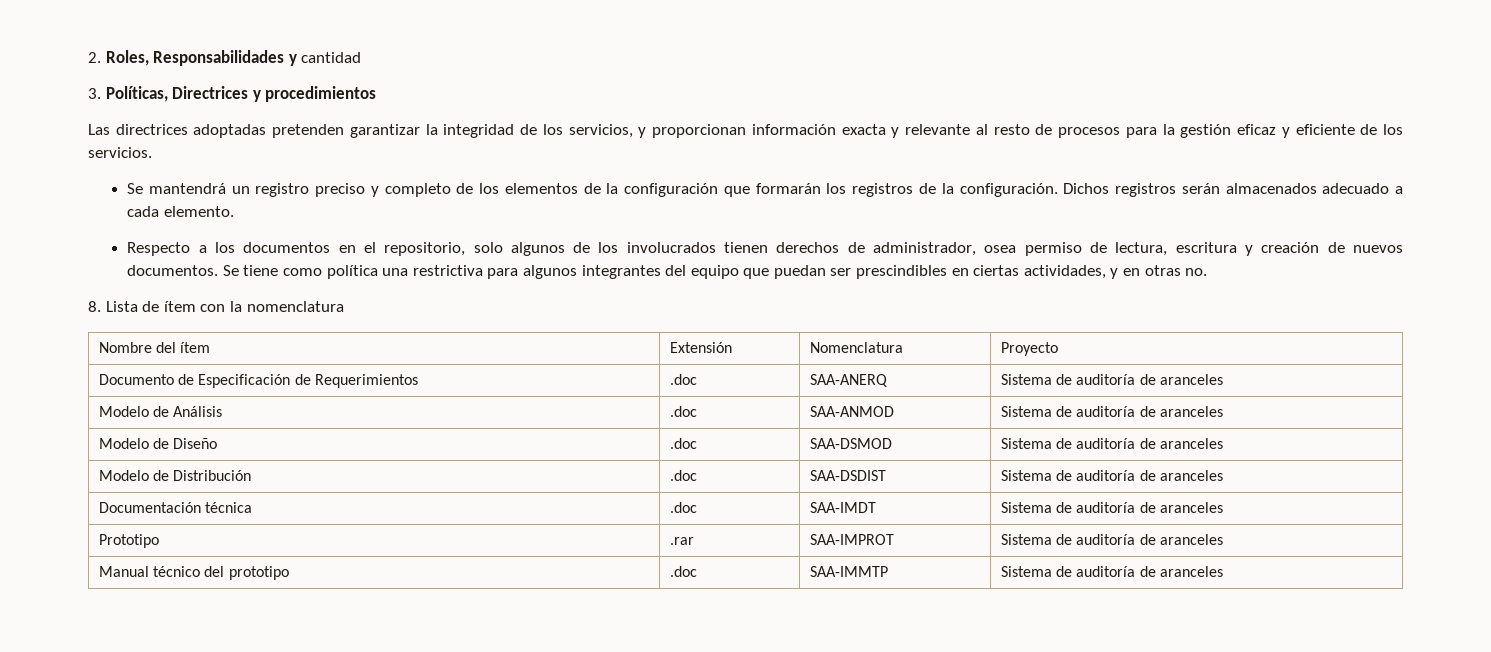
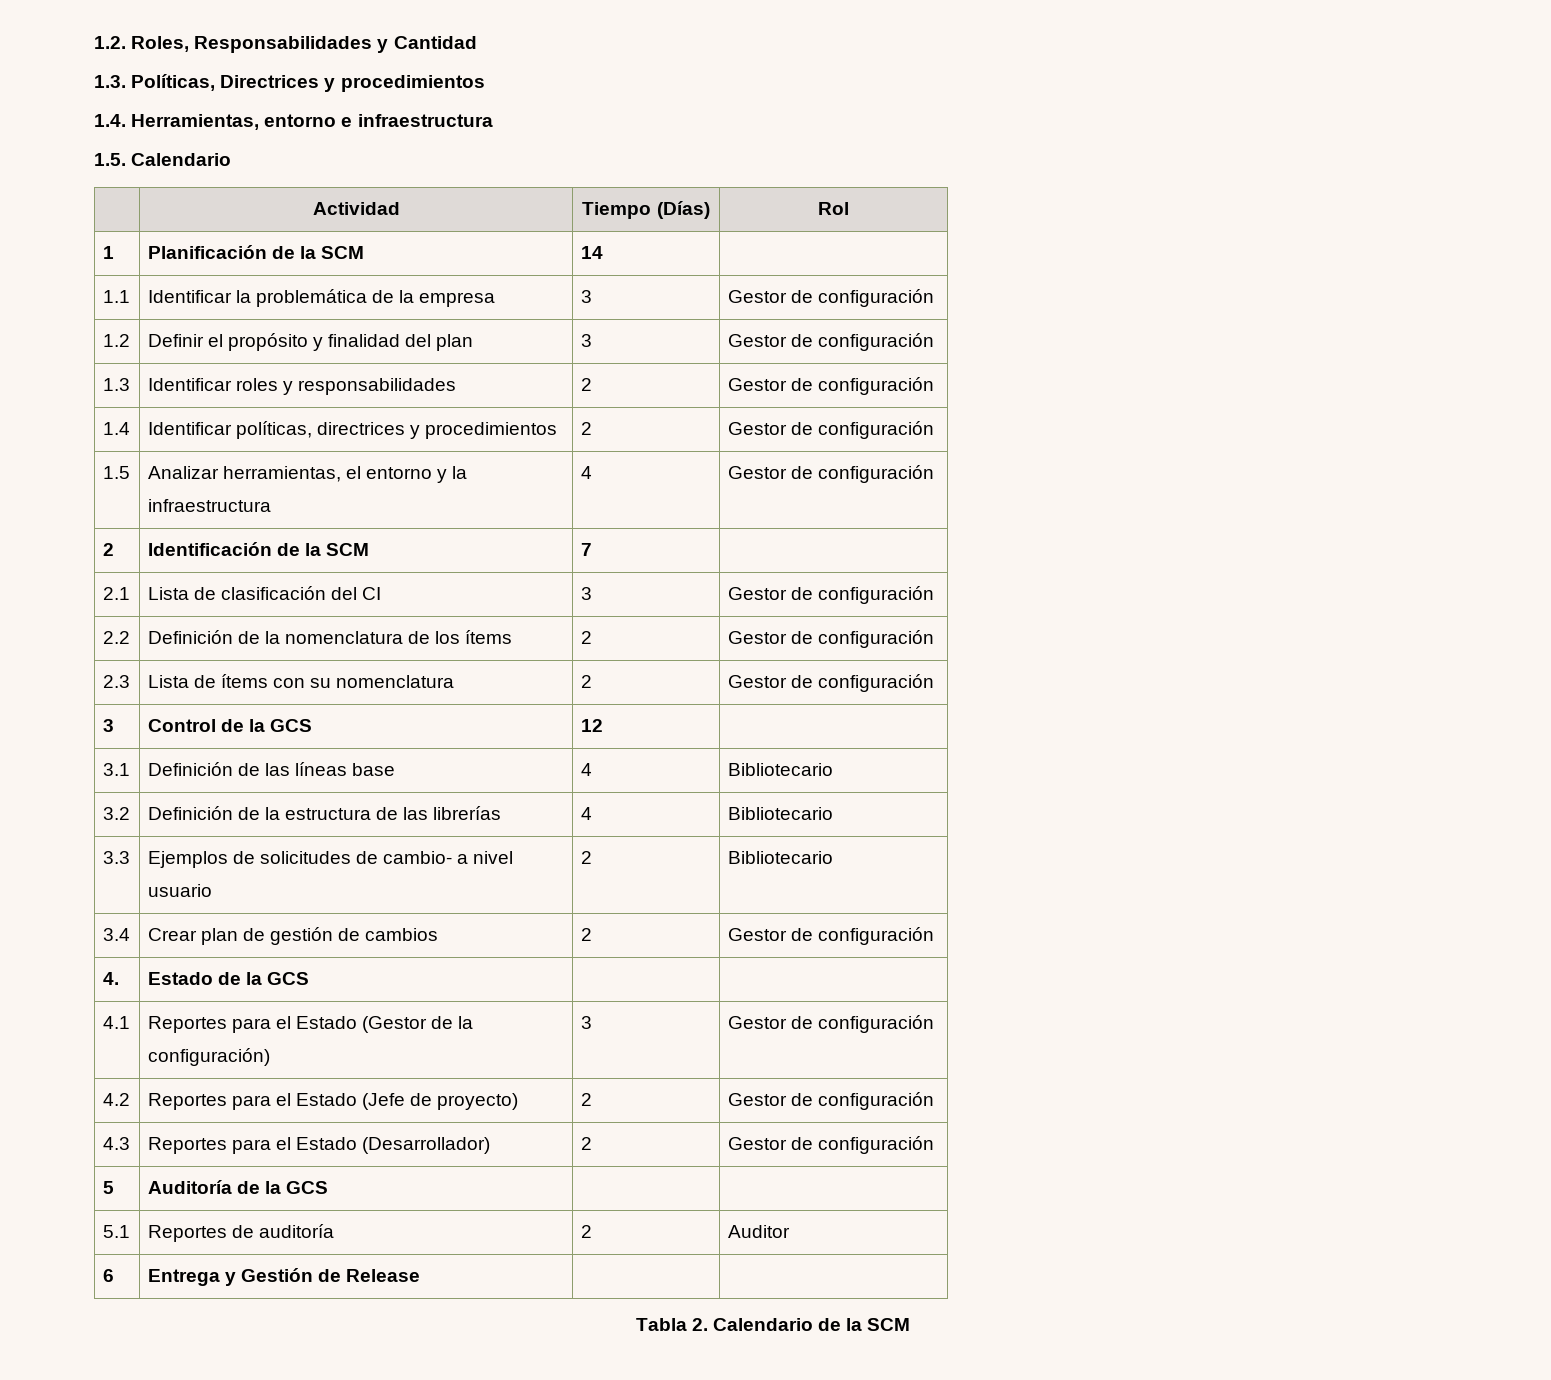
[88,52,101,63] 2. -> [94,36,126,49] 1.2.
[301,52,362,63] [88,88,101,99] cantidad // 3. -> [393,36,477,49] [94,75,126,88] Cantidad // 1.3.
[88,124,1403,138] [88,147,152,158] [127,183,1404,197] [127,206,234,217] [127,242,1404,256] [127,265,1208,279] [88,301,344,312] [98,342,211,353] [669,342,732,353] [809,342,903,353] [1000,342,1058,356] [98,374,418,388] [669,374,697,385] [809,374,888,387] [1000,374,1223,385] [98,406,223,417] [669,406,697,417] [809,406,894,417] [1000,406,1223,417] [98,438,218,449] [669,438,697,449] [809,438,892,449] [1000,438,1223,449] [98,470,252,481] [669,470,697,481] [809,470,886,481] [1000,470,1223,481] [98,502,253,513] [669,502,697,513] [809,502,876,513] [1000,502,1223,513] [98,534,159,548] [669,537,694,545] [809,534,894,545] [1000,534,1223,545] [98,566,289,580] [669,566,697,577] [809,566,888,577] [1000,566,1223,577] Las directrices adoptadas pretenden garantizar la integridad de los servicios, y proporcionan información exacta y relevante al resto de procesos para la gestión eficaz y eficiente de los servicios. // Se mantendrá un registro preciso y completo de los elementos de la configuración que formarán los registros de la configuración. Dichos registros serán almacenados adecuado a cada elemento. // Respecto a los documentos en el repositorio, solo algunos de los involucrados tienen derechos de administrador, osea permiso de lectura, escritura y creación de nuevos documentos. Se tiene como política una restrictiva para algunos integrantes del equipo que puedan ser prescindibles en ciertas actividades, y en otras no. // 8. Lista de ítem con la nomenclatura // Nombre del ítem | Extensión | Nomenclatura | Proyecto // Documento de Especificación de Requerimientos | .doc | SAA-ANERQ | Sistema de auditoría de aranceles // Modelo de Análisis | .doc | SAA-ANMOD | Sistema de auditoría de aranceles // Modelo de Diseño | .doc | SAA-DSMOD | Sistema de auditoría de aranceles // Modelo de Distribución | .doc | SAA-DSDIST | Sistema de auditoría de aranceles // Documentación técnica | .doc | SAA-IMDT | Sistema de auditoría de aranceles // Prototipo | .rar | SAA-IMPROT | Sistema de auditoría de aranceles // Manual técnico del prototipo | .doc | SAA-IMMTP | Sistema de auditoría de aranceles -> [94,114,493,130] [94,153,232,166] [312,202,400,215] [582,201,710,219] [818,202,849,215] [102,246,114,259] [147,245,364,259] [580,246,603,259] [102,290,130,303] [147,289,496,307] [580,290,592,303] [727,289,934,307] [102,334,130,347] [147,333,474,351] [580,334,592,347] [727,333,934,351] [102,378,130,391] [147,378,456,395] [580,378,592,391] [727,377,934,395] [102,422,130,435] [147,421,558,439] [580,422,592,435] [727,421,934,439] [102,466,130,479] [147,466,468,483] [147,499,271,512] [580,466,592,479] [727,465,934,483] [102,543,114,556] [147,542,369,556] [580,543,592,556] [102,587,130,600] [147,586,382,600] [580,587,592,600] [727,586,934,604] [102,631,130,644] [147,630,513,644] [580,631,592,644] [727,630,934,648] [102,675,130,688] [147,674,455,688] [580,675,592,688] [727,674,934,692] [102,719,114,732] [147,719,312,732] [580,719,603,732] [102,763,130,776] [147,762,396,776] [580,763,592,776] [727,763,833,776] [102,807,130,820] [147,806,502,820] [580,807,592,820] [727,807,833,820] [102,851,130,864] [147,851,514,868] [147,884,212,897] [580,851,592,864] [727,851,833,864] [102,928,130,941] [147,927,439,945] [580,928,592,941] [727,927,934,945] [102,972,119,985] [147,972,309,985] [102,1016,130,1029] [147,1016,474,1033] [147,1048,270,1066] [580,1016,592,1029] [727,1015,934,1033] [102,1093,130,1106] [147,1093,519,1110] [580,1093,592,1106] [727,1092,934,1110] [102,1137,130,1150] [147,1137,491,1154] [580,1137,592,1150] [727,1136,934,1154] [102,1181,114,1194] [147,1180,328,1194] [102,1225,130,1238] [147,1224,334,1242] [580,1225,592,1238] [727,1225,790,1238] [102,1269,114,1282] [147,1268,421,1286] [635,1318,911,1331] 1.4. Herramientas, entorno e infraestructura // 1.5. Calendario // | Actividad | Tiempo (Días) | Rol // 1 | Planificación de la SCM | 14 | // 1.1 | Identificar la problemática de la empresa | 3 | Gestor de configuración // 1.2 | Definir el propósito y finalidad del plan | 3 | Gestor de configuración // 1.3 | Identificar roles y responsabilidades | 2 | Gestor de configuración // 1.4 | Identificar políticas, directrices y procedimientos | 2 | Gestor de configuración // 1.5 | Analizar herramientas, el entorno y la // infraestructura | 4 | Gestor de configuración // 2 | Identificación de la SCM | 7 | // 2.1 | Lista de clasificación del CI | 3 | Gestor de configuración // 2.2 | Definición de la nomenclatura de los ítems | 2 | Gestor de configuración // 2.3 | Lista de ítems con su nomenclatura | 2 | Gestor de configuración // 3 | Control de la GCS | 12 | // 3.1 | Definición de las líneas base | 4 | Bibliotecario // 3.2 | Definición de la estructura de las librerías | 4 | Bibliotecario // 3.3 | Ejemplos de solicitudes de cambio- a nivel // usuario | 2 | Bibliotecario // 3.4 | Crear plan de gestión de cambios | 2 | Gestor de configuración // 4. | Estado de la GCS | | // 4.1 | Reportes para el Estado (Gestor de la // configuración) | 3 | Gestor de configuración // 4.2 | Reportes para el Estado (Jefe de proyecto) | 2 | Gestor de configuración // 4.3 | Reportes para el Estado (Desarrollador) | 2 | Gestor de configuración // 5 | Auditoría de la GCS | | // 5.1 | Reportes de auditoría | 2 | Auditor // 6 | Entrega y Gestión de Release | | // Tabla 2. Calendario de la SCM

